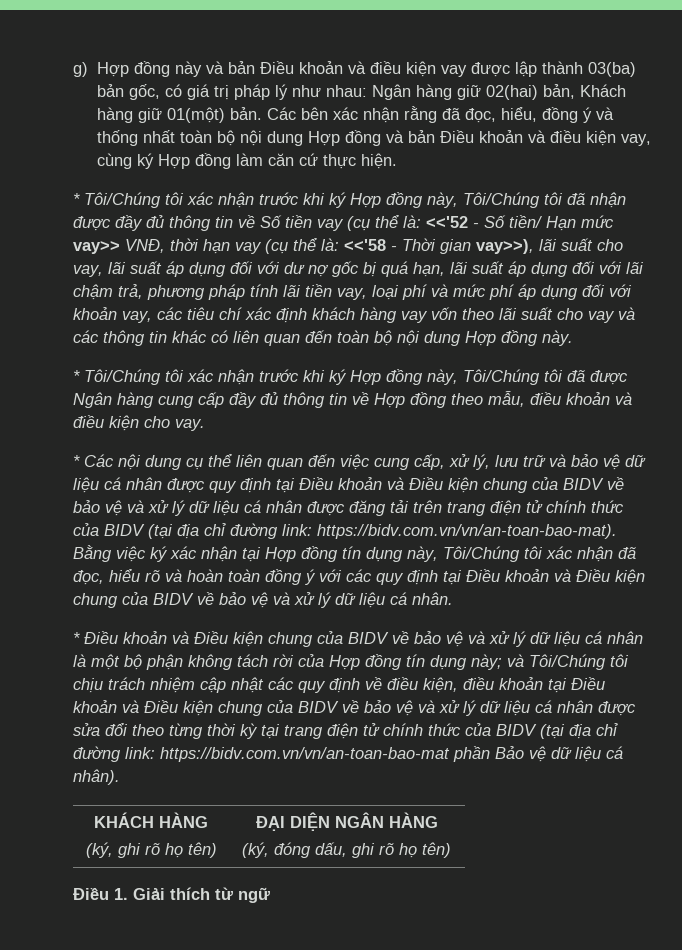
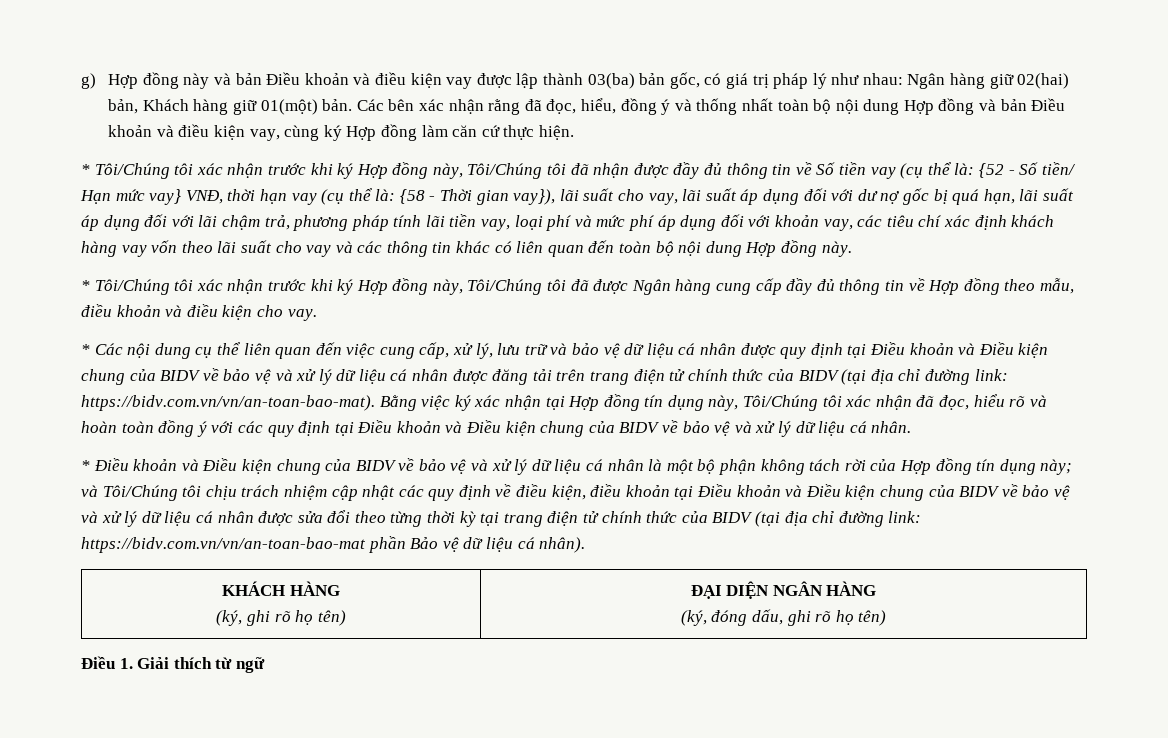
[426,216,468,228] <<'52 -> [978,163,1004,178] {52
[73,241,120,254] vay>> -> [149,189,182,205] vay}
[344,239,386,251] <<'58 -> [399,189,425,204] {58
[476,239,534,254] vay>>), -> [513,189,556,205] vay}),

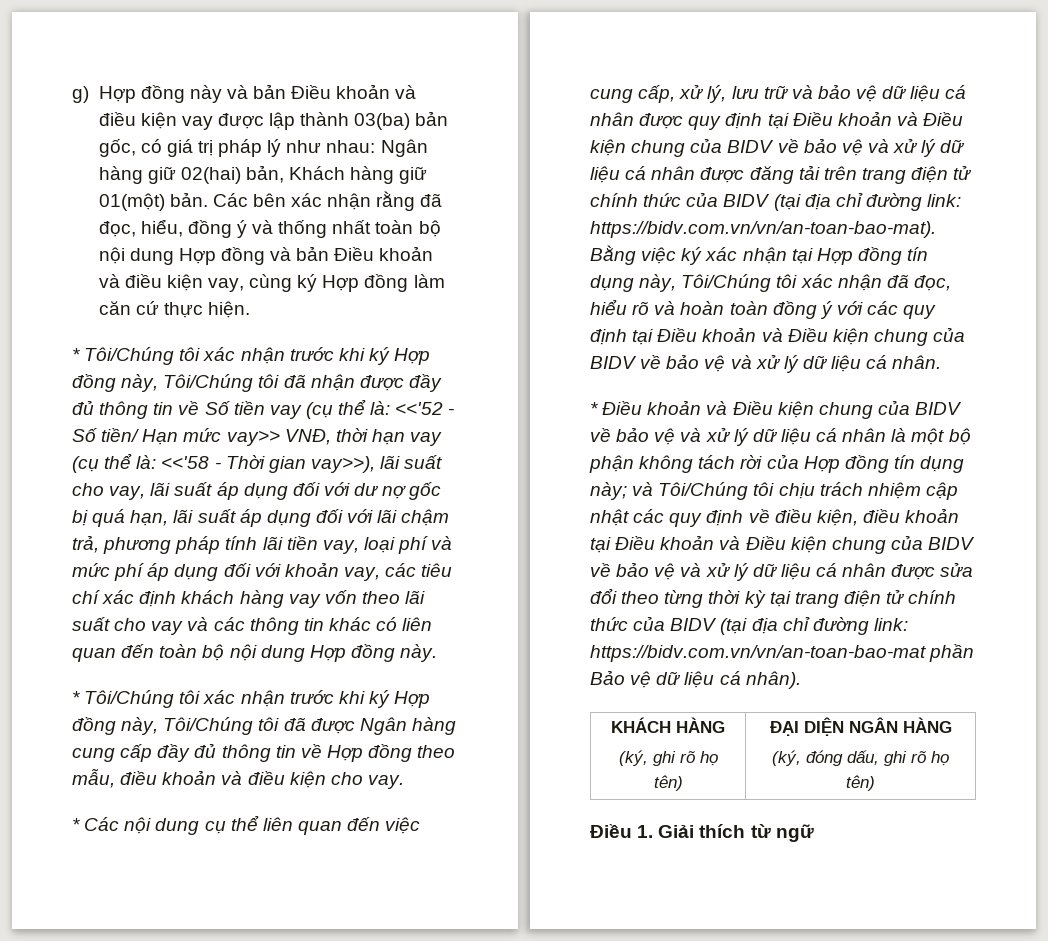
[978,163,1004,178] {52 -> [395,402,444,415] <<'52
[149,189,182,205] vay} -> [226,430,280,446] vay>>
[399,189,425,204] {58 -> [161,456,210,469] <<'58
[513,189,556,205] vay}), -> [310,456,375,473] vay>>),

